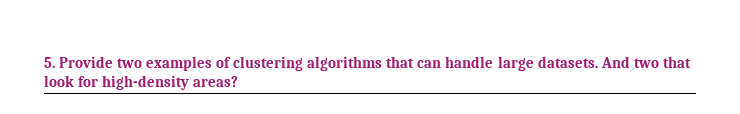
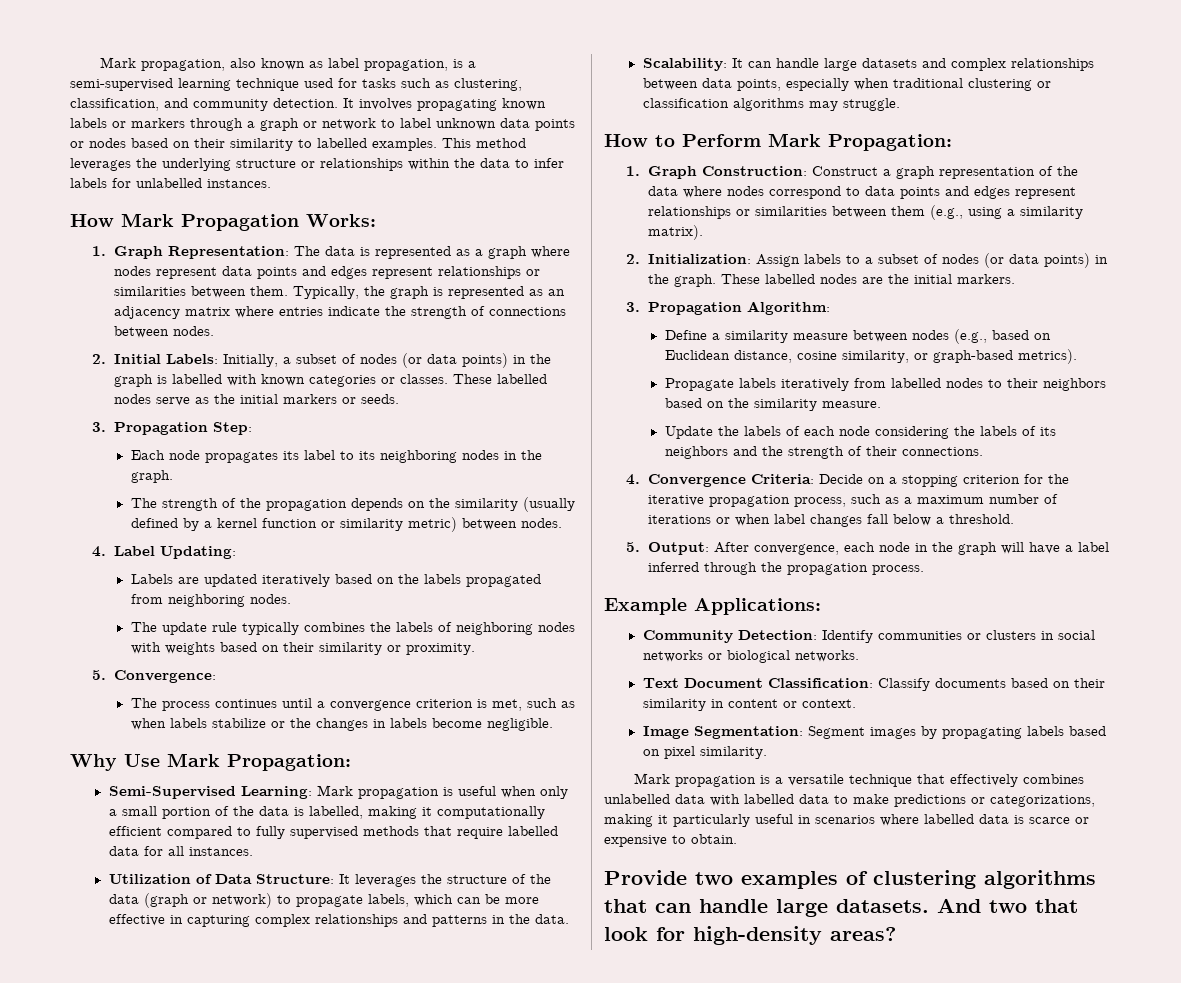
[44,57,55,68] 5. -> [100,57,477,71] [70,78,522,91] [70,98,546,111] [70,118,575,131] [70,138,526,151] [70,158,564,171] [70,178,271,188] [70,213,376,231] [92,246,571,259] [114,266,541,279] [114,286,566,299] [114,306,567,319] [114,326,215,338] [92,353,552,368] [114,374,548,387] [114,394,400,406] [92,422,253,435] [130,450,542,463] [130,470,173,483] [130,497,575,512] [130,517,562,532] [92,546,237,559] [130,574,541,587] [130,594,291,607] [130,622,575,635] [130,642,475,655] [92,670,217,683] [130,698,575,711] [130,718,553,731] [70,753,351,771] [108,785,568,799] [108,806,545,819] [108,826,558,839] [108,846,253,856] [108,874,551,887] [108,893,539,908] [108,914,569,927] [642,58,1094,71] [642,78,1051,91] [642,98,900,111] [604,133,952,151] [626,166,1079,179] [648,186,1077,199] [648,205,1084,220] [648,225,704,240] [626,253,1109,268] [648,274,1016,287] [626,301,831,315] [664,329,1051,344] [664,349,1077,364] [664,378,1106,391] [664,398,881,411] [664,426,1056,439] [664,446,983,459] [626,474,1070,487] [648,494,1059,507] [648,514,1015,527] [626,542,1110,555] [648,562,925,575] [604,598,821,615] [642,630,1095,643] [642,650,859,663] [642,678,1105,691] [642,698,856,711] [642,726,1106,739] [642,746,767,759] [634,773,1085,787] [604,794,1095,807] [604,814,1089,827] [604,834,737,847] Mark propagation, also known as label propagation, is a semi-supervised learning technique used for tasks such as clustering, classification, and community detection. It involves propagating known labels or markers through a graph or network to label unknown data points or nodes based on their similarity to labelled examples. This method leverages the underlying structure or relationships within the data to infer labels for unlabelled instances. // How Mark Propagation Works: // 1. Graph Representation: The data is represented as a graph where nodes represent data points and edges represent relationships or similarities between them. Typically, the graph is represented as an adjacency matrix where entries indicate the strength of connections between nodes. // 2. Initial Labels: Initially, a subset of nodes (or data points) in the graph is labelled with known categories or classes. These labelled nodes serve as the initial markers or seeds. // 3. Propagation Step: // Each node propagates its label to its neighboring nodes in the graph. // The strength of the propagation depends on the similarity (usually defined by a kernel function or similarity metric) between nodes. // 4. Label Updating: // Labels are updated iteratively based on the labels propagated from neighboring nodes. // The update rule typically combines the labels of neighboring nodes with weights based on their similarity or proximity. // 5. Convergence: // The process continues until a convergence criterion is met, such as when labels stabilize or the changes in labels become negligible. // Why Use Mark Propagation: // Semi-Supervised Learning: Mark propagation is useful when only a small portion of the data is labelled, making it computationally efficient compared to fully supervised methods that require labelled data for all instances. // Utilization of Data Structure: It leverages the structure of the data (graph or network) to propagate labels, which can be more effective in capturing complex relationships and patterns in the data. // Scalability: It can handle large datasets and complex relationships between data points, especially when traditional clustering or classification algorithms may struggle. // How to Perform Mark Propagation: // 1. Graph Construction: Construct a graph representation of the data where nodes correspond to data points and edges represent relationships or similarities between them (e.g., using a similarity matrix). // 2. Initialization: Assign labels to a subset of nodes (or data points) in the graph. These labelled nodes are the initial markers. // 3. Propagation Algorithm: // Define a similarity measure between nodes (e.g., based on Euclidean distance, cosine similarity, or graph-based metrics). // Propagate labels iteratively from labelled nodes to their neighbors based on the similarity measure. // Update the labels of each node considering the labels of its neighbors and the strength of their connections. // 4. Convergence Criteria: Decide on a stopping criterion for the iterative propagation process, such as a maximum number of iterations or when label changes fall below a threshold. // 5. Output: After convergence, each node in the graph will have a label inferred through the propagation process. // Example Applications: // Community Detection: Identify communities or clusters in social networks or biological networks. // Text Document Classification: Classify documents based on their similarity in content or context. // Image Segmentation: Segment images by propagating labels based on pixel similarity. // Mark propagation is a versatile technique that effectively combines unlabelled data with labelled data to make predictions or categorizations, making it particularly useful in scenarios where labelled data is scarce or expensive to obtain. //

